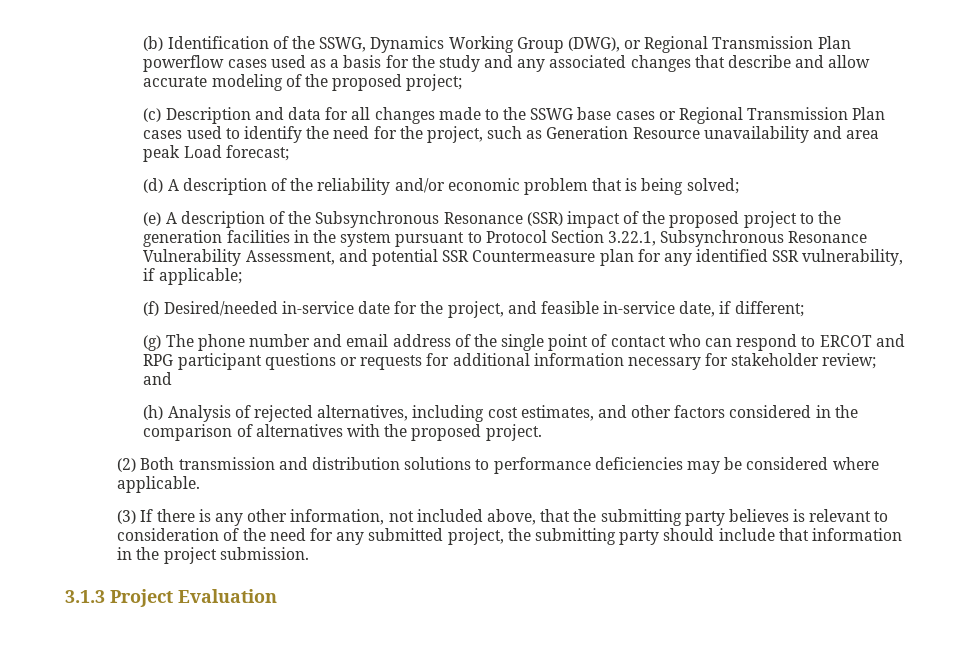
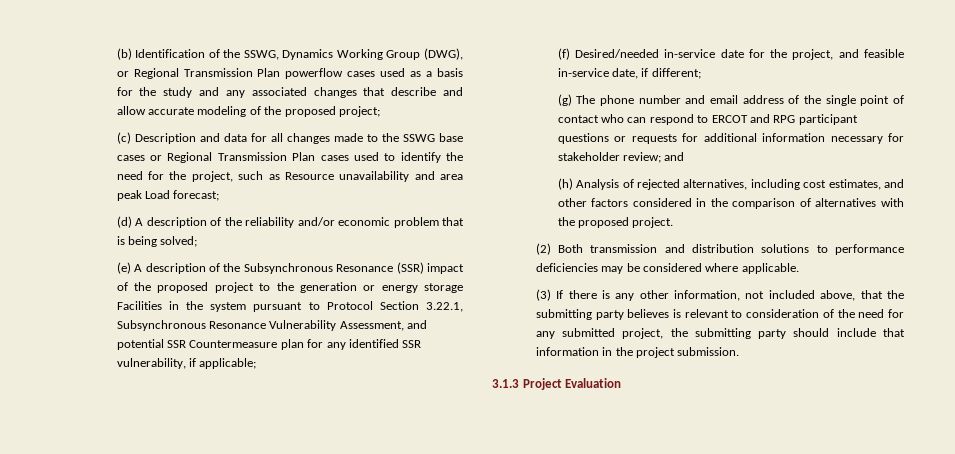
[546,126,629,139] Generation -> (280, 177) none
[226,230,290,243] facilities -> [363,283,463,293] [116,301,162,310] or energy storage Facilities

